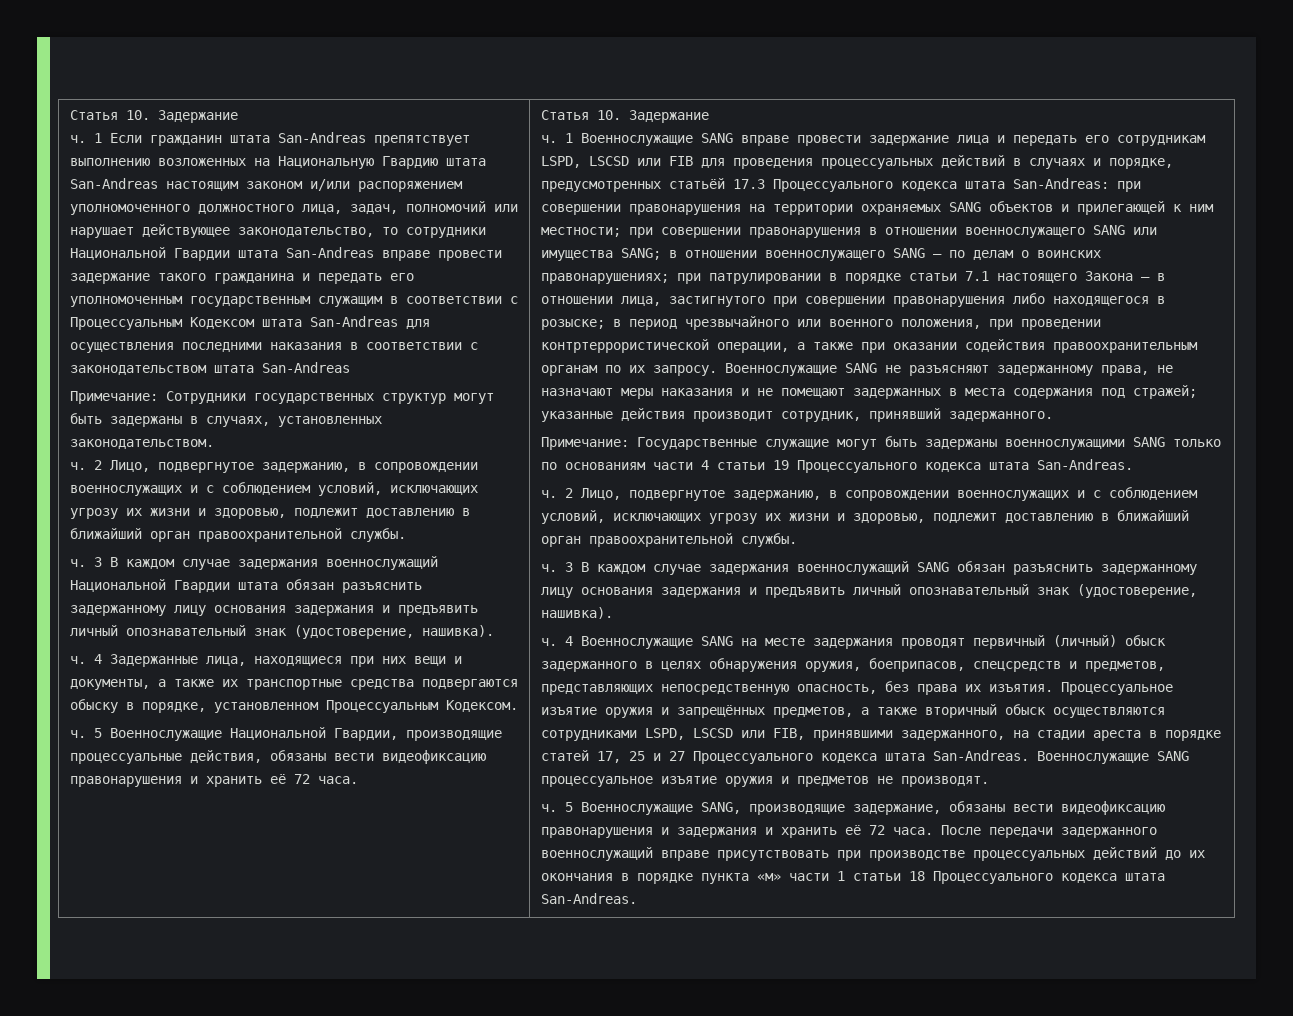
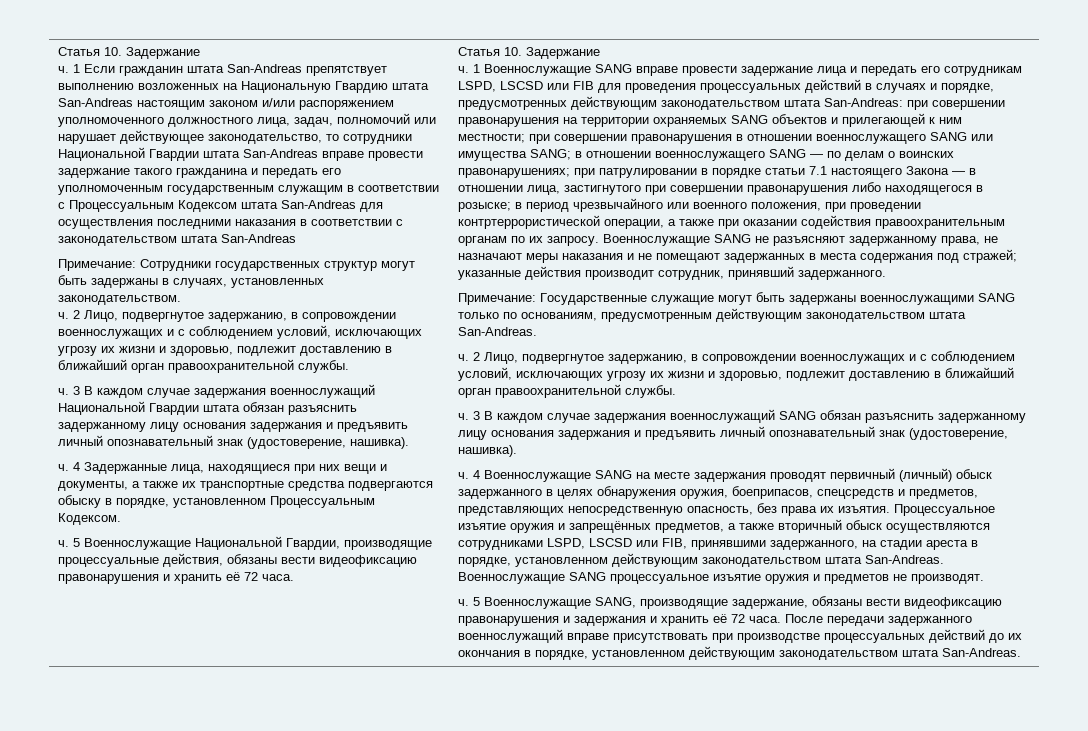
[668,178,957,192] статьёй 17.3 Процессуального кодекса -> [571,96,781,110] действующим законодательством
[564,460,981,473] основаниям части 4 статьи 19 Процессуального кодекса -> [521,308,926,322] основаниям, предусмотренным действующим законодательством
[1164,730,1221,741] [540,750,877,764] порядке статей 17, 25 и 27 Процессуального кодекса -> [458,553,822,567] порядке, установленном действующим законодательством
[636,871,1117,884] порядке пункта «м» части 1 статьи 18 Процессуального кодекса -> [535,646,899,660] порядке, установленном действующим законодательством

